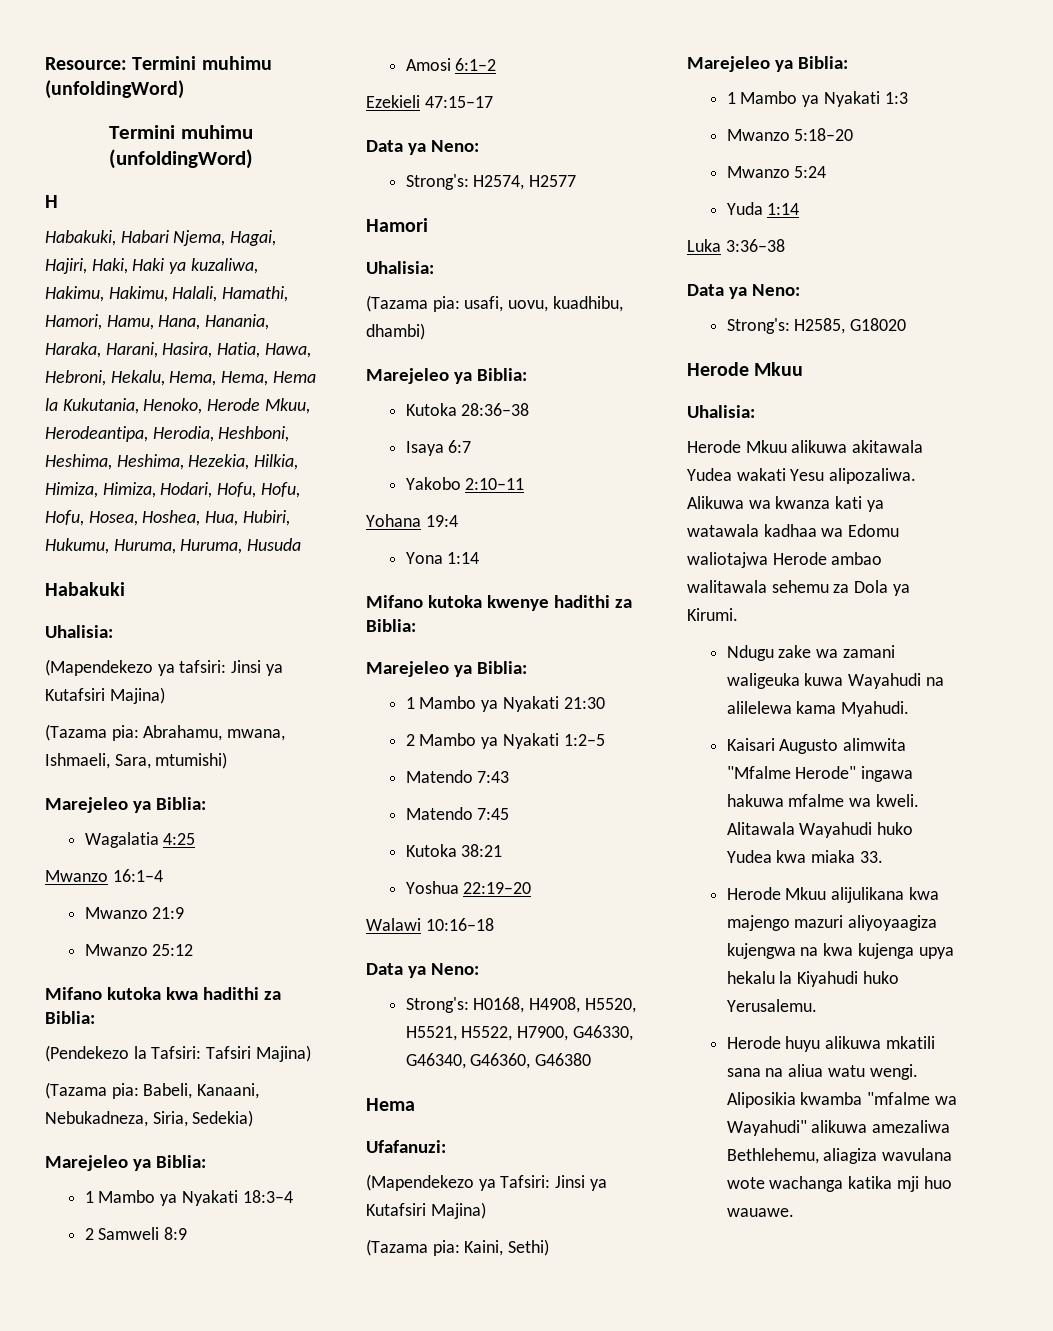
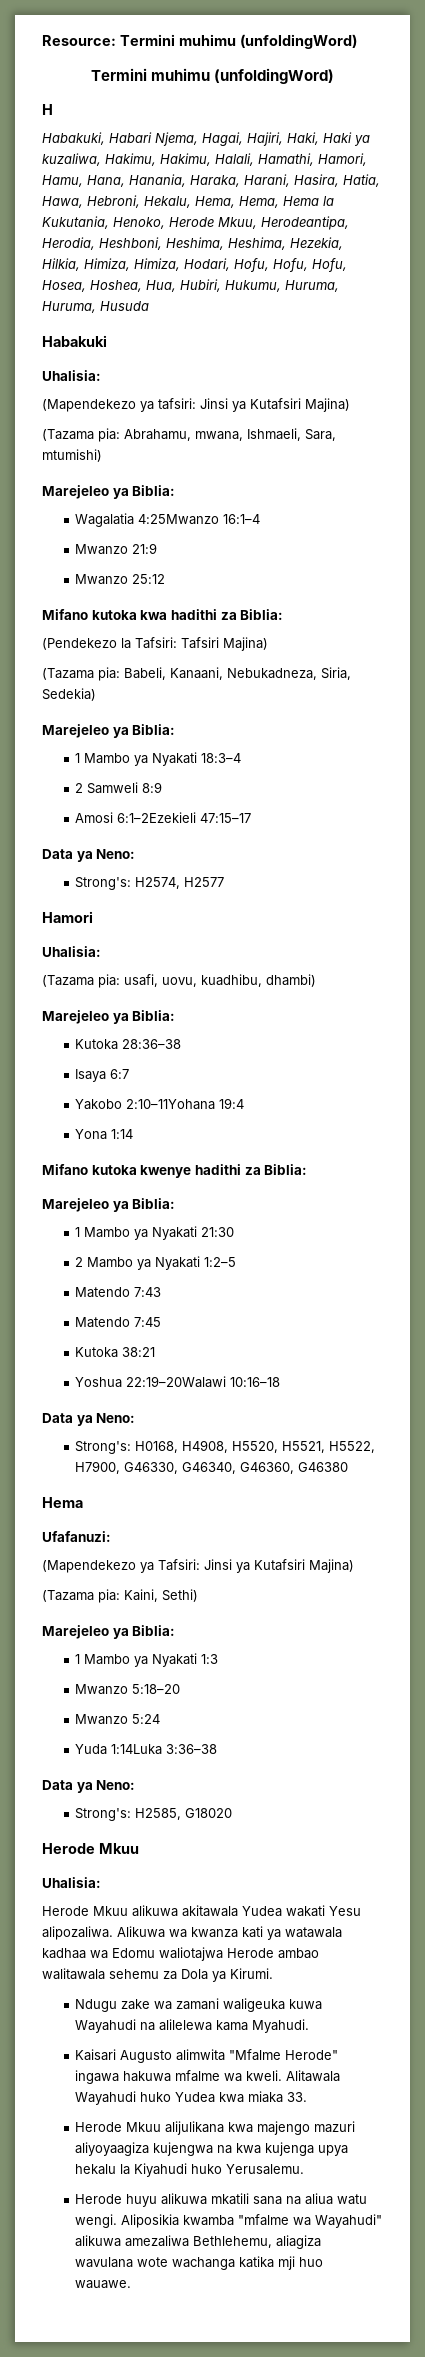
[163,833,196,845] [45,870,108,882] 4:25 // Mwanzo -> [138,514,220,525] 4:25Mwanzo
[455,58,497,71] [366,95,420,108] 6:1–2 // Ezekieli -> [117,812,197,823] 6:1–2Ezekieli
[465,478,525,490] [366,514,421,527] 2:10–11 // Yohana -> [126,1099,216,1110] 2:10–11Yohana
[463,882,532,894] [366,918,421,931] 22:19–20 // Walawi -> [126,1376,227,1388] 22:19–20Walawi
[767,203,800,215] [687,239,721,252] 1:14 // Luka -> [111,1744,163,1755] 1:14Luka

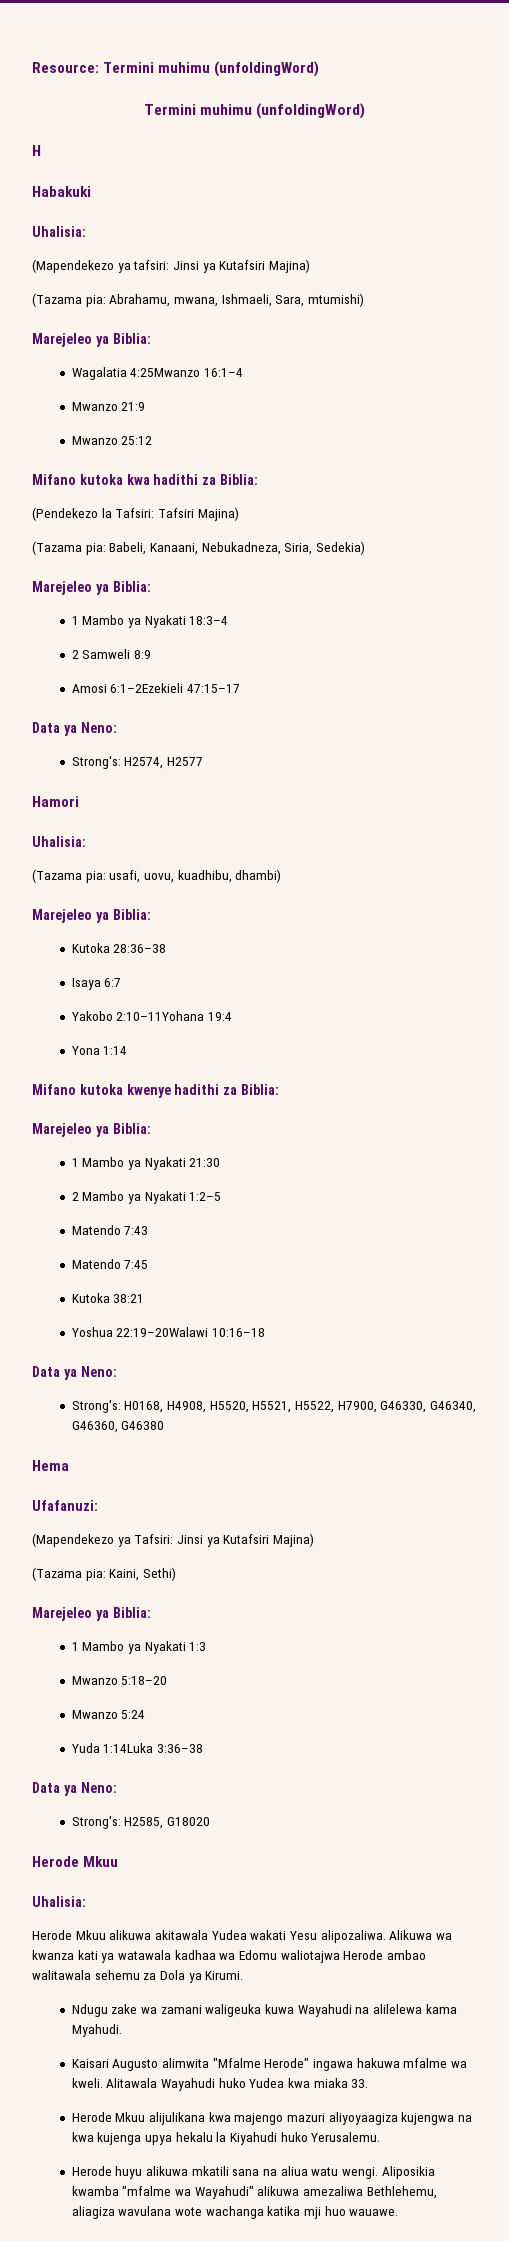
[42,132,370,146] [42,153,367,166] [42,174,380,187] [42,195,334,208] [42,216,349,230] [42,237,343,250] [42,258,347,272] [42,279,339,292] [42,301,149,313] // Habakuki, Habari Njema, Hagai, Hajiri, Haki, Haki ya kuzaliwa, Hakimu, Hakimu, Halali, Hamathi, Hamori, Hamu, Hana, Hanania, Haraka, Harani, Hasira, Hatia, Hawa, Hebroni, Hekalu, Hema, Hema, Hema la Kukutania, Henoko, Herode Mkuu, Herodeantipa, Herodia, Heshboni, Heshima, Heshima, Hezekia, Hilkia, Himiza, Himiza, Hodari, Hofu, Hofu, Hofu, Hosea, Hoshea, Hua, Hubiri, Hukumu, Huruma, Huruma, Husuda -> (41, 150) none

